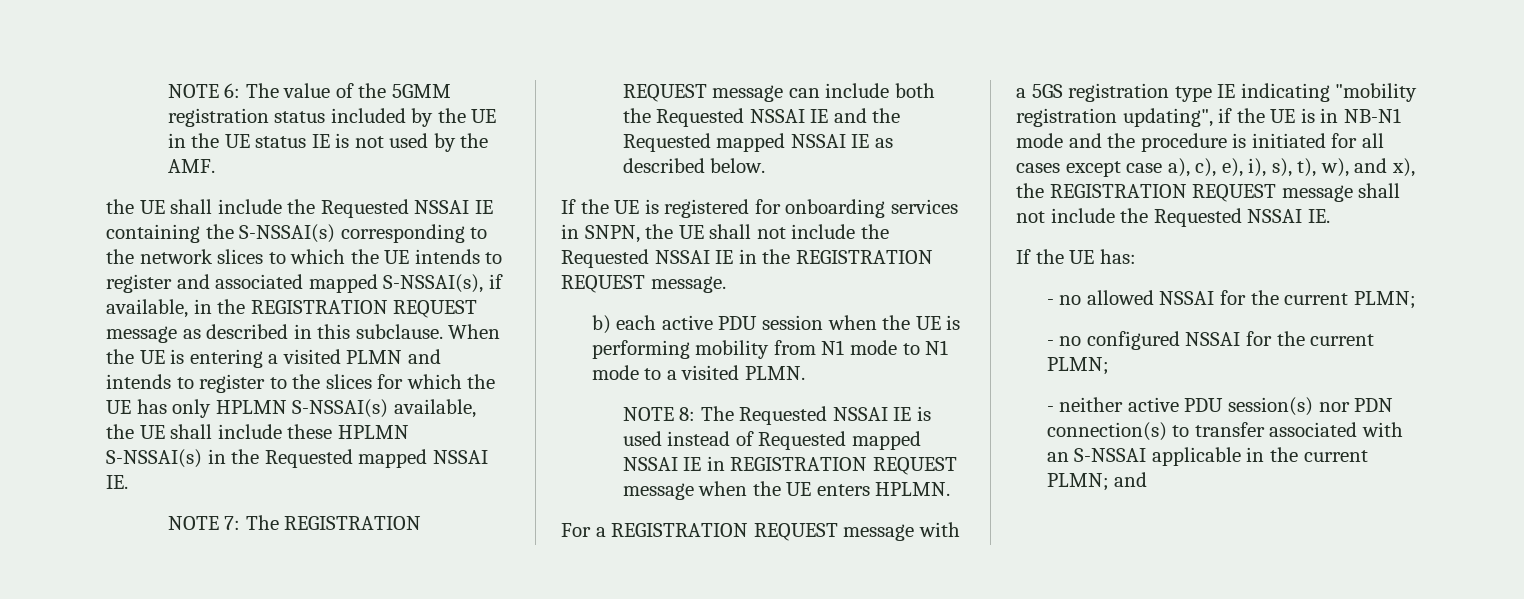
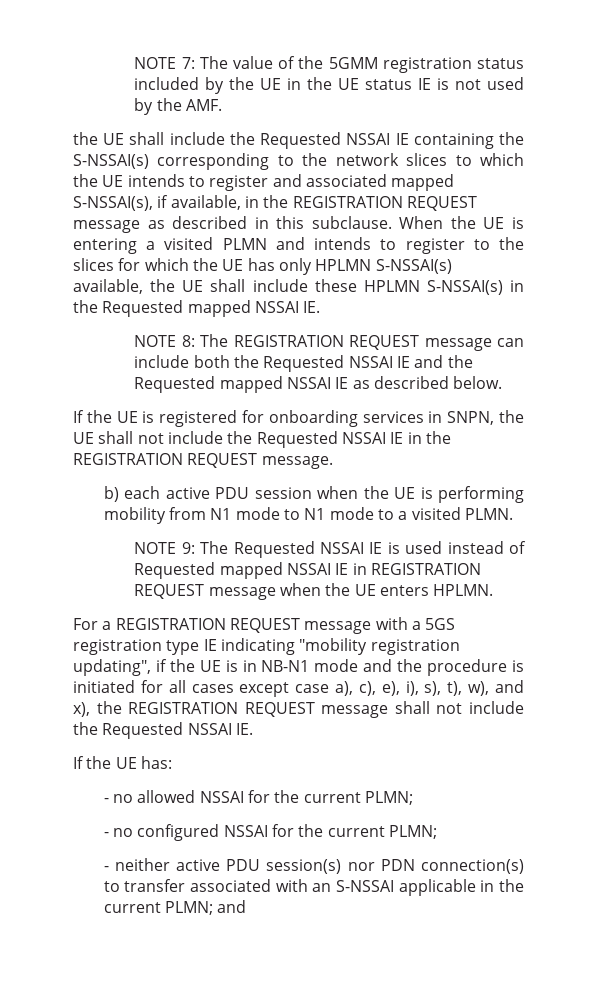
[167,83,241,98] NOTE 6: -> [134,57,195,69] NOTE 7:
[224,516,241,530] 7: -> [181,335,195,347] 8:
[679,407,696,421] 8: -> [181,542,195,554] 9:

